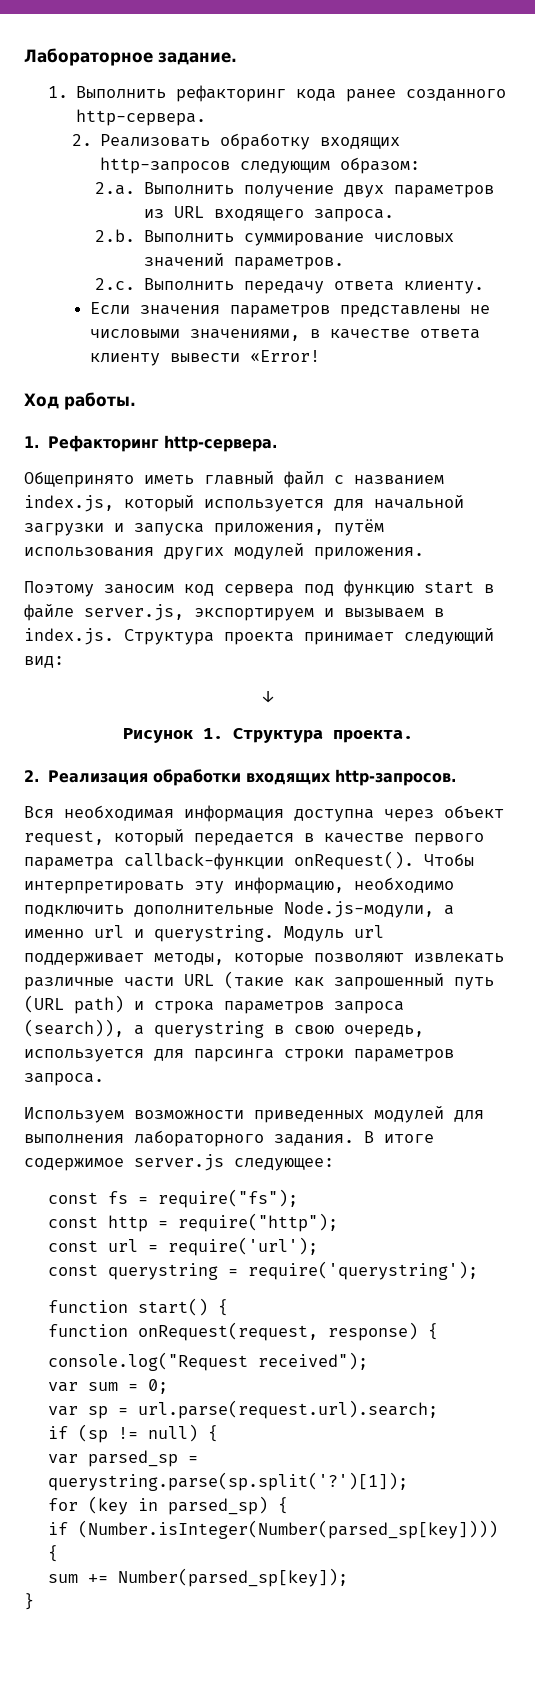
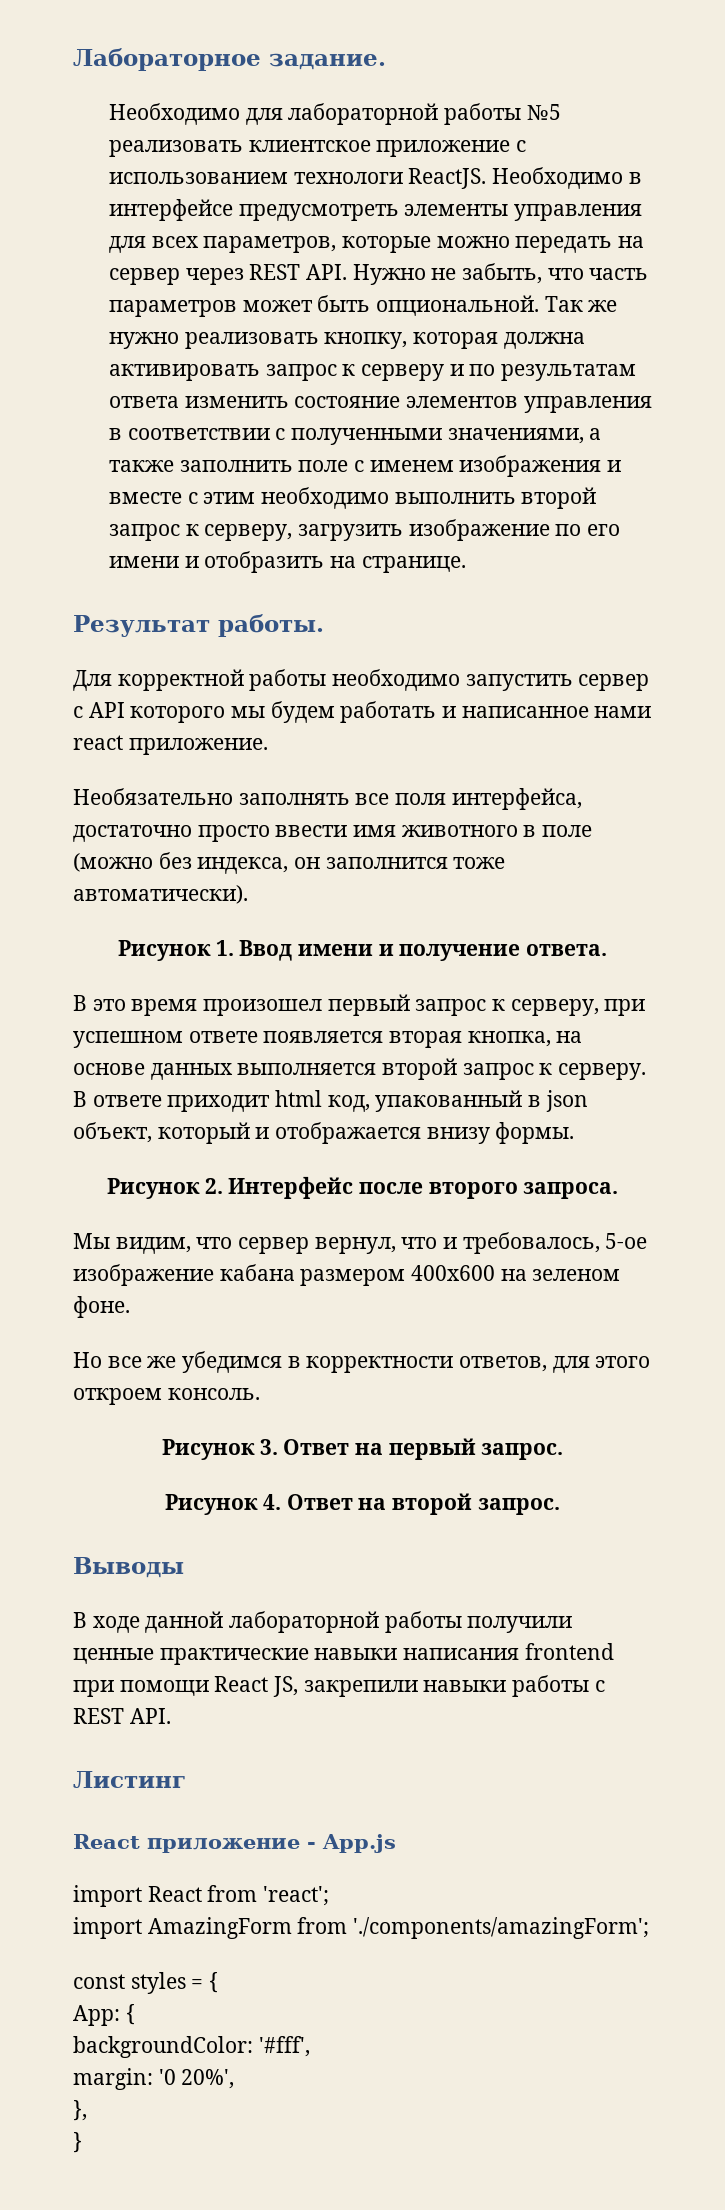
[47,85,507,102] [76,109,207,126] [71,133,400,150] [99,157,420,174] [95,182,494,198] [143,206,394,222] [95,229,454,246] [143,253,344,270] [95,278,484,294] [89,302,490,318] [89,329,480,341] [89,350,320,366] [24,392,136,410] [24,435,277,452] [24,471,444,488] [24,495,464,512] [24,519,384,536] [24,543,424,560] [24,580,494,597] [24,604,444,621] [24,628,494,645] [24,656,64,668] [261,691,274,703] [122,728,413,743] [24,769,456,786] [24,805,504,822] [24,829,484,846] [24,851,474,870] [24,877,454,894] [24,901,454,918] [24,925,384,942] [24,953,504,966] [24,971,494,990] [24,995,404,1014] [24,1019,424,1038] [24,1049,454,1062] [24,1073,104,1086] [24,1106,484,1123] [24,1130,434,1147] [24,1154,334,1171] [47,1189,298,1208] [47,1213,338,1232] [47,1237,318,1256] [47,1261,478,1280] [47,1298,228,1316] [47,1322,438,1341] [47,1352,368,1371] [47,1379,168,1394] [47,1400,438,1419] [47,1424,218,1443] [47,1450,198,1467] [47,1472,408,1491] [47,1496,288,1515] [47,1520,498,1539] [47,1545,58,1562] [47,1568,348,1587] 1. Выполнить рефакторинг кода ранее созданного http-сервера. // 2. Реализовать обработку входящих http-запросов следующим образом: // 2.a. Выполнить получение двух параметров из URL входящего запроса. // 2.b. Выполнить суммирование числовых значений параметров. // 2.c. Выполнить передачу ответа клиенту. // Если значения параметров представлены не числовыми значениями, в качестве ответа клиенту вывести «Error! // Ход работы. // 1. Рефакторинг http-сервера. // Общепринято иметь главный файл с названием index.js, который используется для начальной загрузки и запуска приложения, путём использования других модулей приложения. // Поэтому заносим код сервера под функцию start в файле server.js, экспортируем и вызываем в index.js. Структура проекта принимает следующий вид: // ↓ // Рисунок 1. Структура проекта. // 2. Реализация обработки входящих http-запросов. // Вся необходимая информация доступна через объект request, который передается в качестве первого параметра callback-функции onRequest(). Чтобы интерпретировать эту информацию, необходимо подключить дополнительные Node.js-модули, а именно url и querystring. Модуль url поддерживает методы, которые позволяют извлекать различные части URL (такие как запрошенный путь (URL path) и строка параметров запроса (search)), а querystring в свою очередь, используется для парсинга строки параметров запроса. // Используем возможности приведенных модулей для выполнения лабораторного задания. В итоге содержимое server.js следующее: // const fs = require("fs"); // const http = require("http"); // const url = require('url'); // const querystring = require('querystring'); // function start() { // function onRequest(request, response) { // console.log("Request received"); // var sum = 0; // var sp = url.parse(request.url).search; // if (sp != null) { // var parsed_sp = querystring.parse(sp.split('?')[1]); // for (key in parsed_sp) { // if (Number.isInteger(Number(parsed_sp[key]))) { // sum += Number(parsed_sp[key]); -> [108,103,561,125] [108,140,526,157] [108,167,642,189] [108,199,642,221] [108,236,644,253] [108,263,649,285] [108,295,618,317] [108,332,585,349] [108,364,636,381] [108,396,652,413] [108,428,602,445] [108,455,621,477] [108,487,597,509] [108,519,620,541] [108,551,466,573] [73,614,324,637] [73,669,650,691] [73,701,652,723] [73,735,268,755] [73,788,582,810] [73,825,593,842] [73,852,506,874] [73,885,248,904] [117,940,608,961] [73,994,646,1016] [73,1031,583,1048] [73,1058,647,1080] [73,1090,588,1112] [73,1122,575,1144] [106,1176,619,1199] [73,1232,648,1254] [73,1264,621,1286] [73,1296,130,1318] [73,1351,651,1373] [73,1388,260,1405] [161,1438,564,1460] [165,1493,560,1515] [73,1557,184,1578] [73,1611,573,1633] [73,1643,614,1665] [73,1675,605,1697] [73,1708,171,1724] [73,1771,186,1788] [73,1834,396,1853] [73,1885,330,1907] [73,1917,650,1939] [73,1972,219,1994] [73,2004,135,2026] [73,2036,310,2058] [73,2068,235,2090] [73,2100,87,2121] Необходимо для лабораторной работы №5 реализовать клиентское приложение с использованием технологи ReactJS. Необходимо в интерфейсе предусмотреть элементы управления для всех параметров, которые можно передать на сервер через REST API. Нужно не забыть, что часть параметров может быть опциональной. Так же нужно реализовать кнопку, которая должна активировать запрос к серверу и по результатам ответа изменить состояние элементов управления в соответствии с полученными значениями, а также заполнить поле с именем изображения и вместе с этим необходимо выполнить второй запрос к серверу, загрузить изображение по его имени и отобразить на странице. // Результат работы. // Для корректной работы необходимо запустить сервер с API которого мы будем работать и написанное нами react приложение. // Необязательно заполнять все поля интерфейса, достаточно просто ввести имя животного в поле (можно без индекса, он заполнится тоже автоматически). // Рисунок 1. Ввод имени и получение ответа. // В это время произошел первый запрос к серверу, при успешном ответе появляется вторая кнопка, на основе данных выполняется второй запрос к серверу. В ответе приходит html код, упакованный в json объект, который и отображается внизу формы. // Рисунок 2. Интерфейс после второго запроса. // Мы видим, что сервер вернул, что и требовалось, 5-ое изображение кабана размером 400x600 на зеленом фоне. // Но все же убедимся в корректности ответов, для этого откроем консоль. // Рисунок 3. Ответ на первый запрос. // Рисунок 4. Ответ на второй запрос. // Выводы // В ходе данной лабораторной работы получили ценные практические навыки написания frontend при помощи React JS, закрепили навыки работы с REST API. // Листинг // React приложение - App.js // import React from 'react'; // import AmazingForm from './components/amazingForm'; // const styles = { // App: { // backgroundColor: '#fff', // margin: '0 20%', // },

